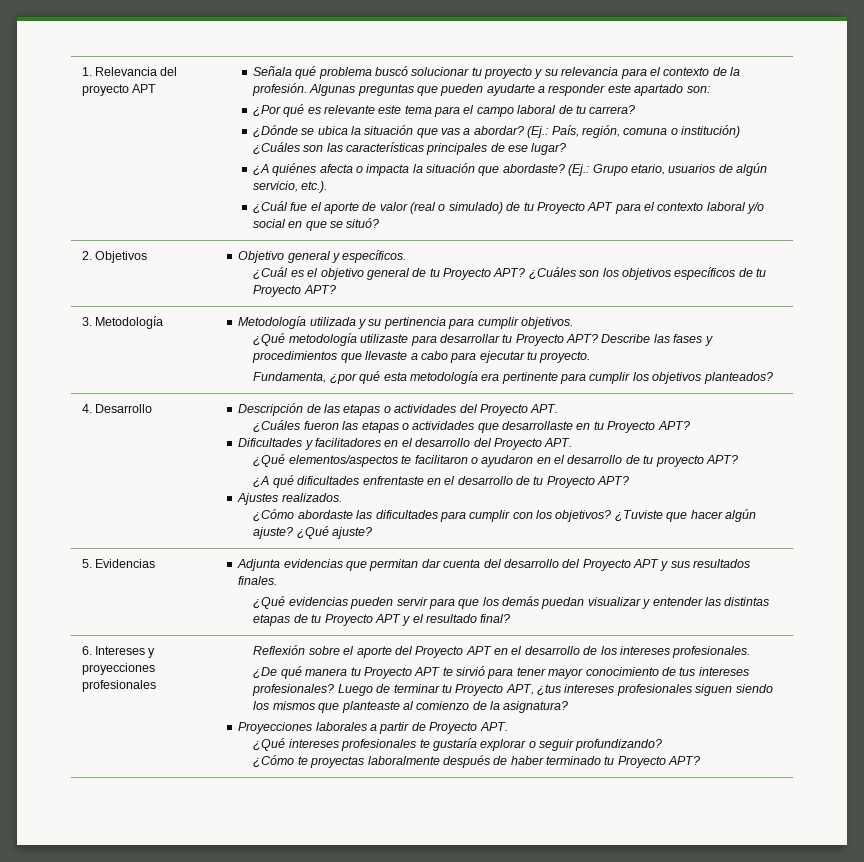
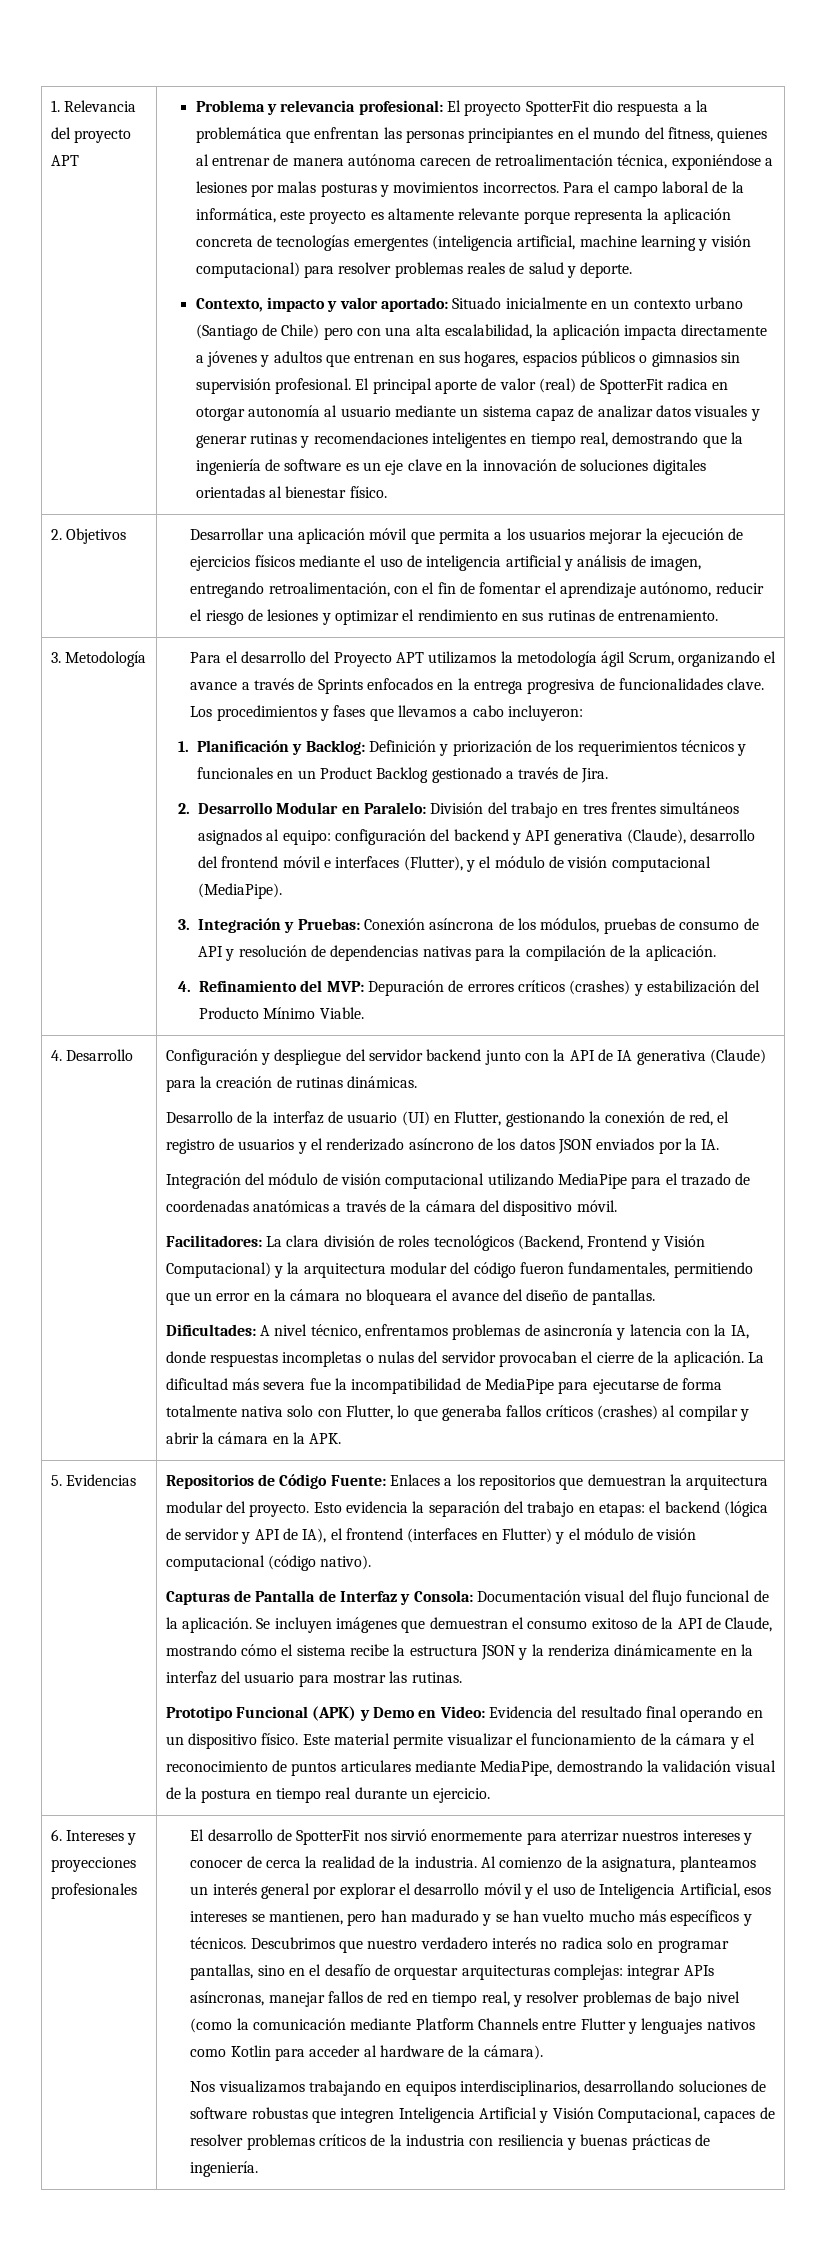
[252,66,741,79] [251,83,710,96] [252,104,636,117] [252,125,741,138] [252,142,567,155] [252,163,768,176] [252,181,328,193] [252,201,765,214] [252,218,380,231] [81,251,147,263] [238,250,407,263] [253,267,767,280] [253,285,336,297] [81,316,163,329] [238,316,573,329] [253,333,713,346] [252,351,591,363] [253,371,773,384] [81,404,152,413] [238,403,559,416] [253,420,690,433] [238,438,573,450] [253,454,738,467] [253,475,630,488] [237,493,342,505] [253,509,756,522] [253,526,373,539] [81,559,155,568] [237,559,751,571] [238,576,278,585] [253,596,770,609] [253,614,511,626] Señala qué problema buscó solucionar tu proyecto y su relevancia para el contexto de la profesión. Algunas preguntas que pueden ayudarte a responder este apartado son: // ¿Por qué es relevante este tema para el campo laboral de tu carrera? // ¿Dónde se ubica la situación que vas a abordar? (Ej.: País, región, comuna o institución) ¿Cuáles son las características principales de ese lugar? // ¿A quiénes afecta o impacta la situación que abordaste? (Ej.: Grupo etario, usuarios de algún servicio, etc.). // ¿Cuál fue el aporte de valor (real o simulado) de tu Proyecto APT para el contexto laboral y/o social en que se situó? // 2. Objetivos | Objetivo general y específicos. // ¿Cuál es el objetivo general de tu Proyecto APT? ¿Cuáles son los objetivos específicos de tu Proyecto APT? // 3. Metodología | Metodología utilizada y su pertinencia para cumplir objetivos. // ¿Qué metodología utilizaste para desarrollar tu Proyecto APT? Describe las fases y procedimientos que llevaste a cabo para ejecutar tu proyecto. // Fundamenta, ¿por qué esta metodología era pertinente para cumplir los objetivos planteados? // 4. Desarrollo | Descripción de las etapas o actividades del Proyecto APT. // ¿Cuáles fueron las etapas o actividades que desarrollaste en tu Proyecto APT? // Dificultades y facilitadores en el desarrollo del Proyecto APT. // ¿Qué elementos/aspectos te facilitaron o ayudaron en el desarrollo de tu proyecto APT? // ¿A qué dificultades enfrentaste en el desarrollo de tu Proyecto APT? // Ajustes realizados. // ¿Cómo abordaste las dificultades para cumplir con los objetivos? ¿Tuviste que hacer algún ajuste? ¿Qué ajuste? // 5. Evidencias | Adjunta evidencias que permitan dar cuenta del desarrollo del Proyecto APT y sus resultados finales. // ¿Qué evidencias pueden servir para que los demás puedan visualizar y entender las distintas etapas de tu Proyecto APT y el resultado final? -> [195,100,708,116] [195,127,768,143] [195,154,773,170] [195,181,744,197] [195,208,731,224] [195,235,751,251] [195,262,633,278] [195,297,743,312] [195,324,768,340] [195,351,740,367] [195,378,729,394] [195,405,760,421] [195,432,743,448] [195,459,706,475] [195,486,387,498] [50,528,127,544] [190,528,744,544] [190,555,701,571] [190,582,764,598] [190,609,719,625] [50,651,147,667] [190,651,777,667] [190,678,765,694] [190,705,584,721] [178,740,747,756] [197,767,608,783] [178,802,740,818] [198,829,756,845] [198,856,711,872] [198,883,283,899] [178,918,759,934] [198,945,716,961] [178,980,761,996] [199,1007,364,1019] [50,1049,134,1061] [165,1049,766,1065] [165,1076,418,1092] [165,1111,730,1127] [165,1138,720,1154] [165,1173,751,1189] [165,1200,617,1216] [165,1235,705,1251] [165,1262,753,1278] [165,1289,655,1305] [165,1324,749,1340] [165,1351,764,1367] [165,1378,723,1394] [165,1405,749,1421] [165,1432,342,1444] [50,1474,137,1486] [165,1474,769,1490] [165,1501,768,1517] [165,1528,697,1544] [165,1555,372,1571] [165,1590,769,1606] [165,1617,773,1633] [165,1644,753,1660] [165,1671,462,1687] [165,1706,763,1722] [165,1733,755,1749] [165,1760,776,1776] [165,1787,491,1803] Problema y relevancia profesional: El proyecto SpotterFit dio respuesta a la problemática que enfrentan las personas principiantes en el mundo del fitness, quienes al entrenar de manera autónoma carecen de retroalimentación técnica, exponiéndose a lesiones por malas posturas y movimientos incorrectos. Para el campo laboral de la informática, este proyecto es altamente relevante porque representa la aplicación concreta de tecnologías emergentes (inteligencia artificial, machine learning y visión computacional) para resolver problemas reales de salud y deporte. // Contexto, impacto y valor aportado: Situado inicialmente en un contexto urbano (Santiago de Chile) pero con una alta escalabilidad, la aplicación impacta directamente a jóvenes y adultos que entrenan en sus hogares, espacios públicos o gimnasios sin supervisión profesional. El principal aporte de valor (real) de SpotterFit radica en otorgar autonomía al usuario mediante un sistema capaz de analizar datos visuales y generar rutinas y recomendaciones inteligentes en tiempo real, demostrando que la ingeniería de software es un eje clave en la innovación de soluciones digitales orientadas al bienestar físico. // 2. Objetivos | Desarrollar una aplicación móvil que permita a los usuarios mejorar la ejecución de ejercicios físicos mediante el uso de inteligencia artificial y análisis de imagen, entregando retroalimentación, con el fin de fomentar el aprendizaje autónomo, reducir el riesgo de lesiones y optimizar el rendimiento en sus rutinas de entrenamiento. // 3. Metodología | Para el desarrollo del Proyecto APT utilizamos la metodología ágil Scrum, organizando el avance a través de Sprints enfocados en la entrega progresiva de funcionalidades clave. Los procedimientos y fases que llevamos a cabo incluyeron: // 1. Planificación y Backlog: Definición y priorización de los requerimientos técnicos y funcionales en un Product Backlog gestionado a través de Jira. // 2. Desarrollo Modular en Paralelo: División del trabajo en tres frentes simultáneos asignados al equipo: configuración del backend y API generativa (Claude), desarrollo del frontend móvil e interfaces (Flutter), y el módulo de visión computacional (MediaPipe). // 3. Integración y Pruebas: Conexión asíncrona de los módulos, pruebas de consumo de API y resolución de dependencias nativas para la compilación de la aplicación. // 4. Refinamiento del MVP: Depuración de errores críticos (crashes) y estabilización del Producto Mínimo Viable. // 4. Desarrollo | Configuración y despliegue del servidor backend junto con la API de IA generativa (Claude) para la creación de rutinas dinámicas. // Desarrollo de la interfaz de usuario (UI) en Flutter, gestionando la conexión de red, el registro de usuarios y el renderizado asíncrono de los datos JSON enviados por la IA. // Integración del módulo de visión computacional utilizando MediaPipe para el trazado de coordenadas anatómicas a través de la cámara del dispositivo móvil. // Facilitadores: La clara división de roles tecnológicos (Backend, Frontend y Visión Computacional) y la arquitectura modular del código fueron fundamentales, permitiendo que un error en la cámara no bloqueara el avance del diseño de pantallas. // Dificultades: A nivel técnico, enfrentamos problemas de asincronía y latencia con la IA, donde respuestas incompletas o nulas del servidor provocaban el cierre de la aplicación. La dificultad más severa fue la incompatibilidad de MediaPipe para ejecutarse de forma totalmente nativa solo con Flutter, lo que generaba fallos críticos (crashes) al compilar y abrir la cámara en la APK. // 5. Evidencias | Repositorios de Código Fuente: Enlaces a los repositorios que demuestran la arquitectura modular del proyecto. Esto evidencia la separación del trabajo en etapas: el backend (lógica de servidor y API de IA), el frontend (interfaces en Flutter) y el módulo de visión computacional (código nativo). // Capturas de Pantalla de Interfaz y Consola: Documentación visual del flujo funcional de la aplicación. Se incluyen imágenes que demuestran el consumo exitoso de la API de Claude, mostrando cómo el sistema recibe la estructura JSON y la renderiza dinámicamente en la interfaz del usuario para mostrar las rutinas. // Prototipo Funcional (APK) y Demo en Video: Evidencia del resultado final operando en un dispositivo físico. Este material permite visualizar el funcionamiento de la cámara y el reconocimiento de puntos articulares mediante MediaPipe, demostrando la validación visual de la postura en tiempo real durante un ejercicio.
[253,645,751,658] [253,666,749,679] [252,684,773,696] [253,701,569,713] [238,722,508,734] [253,738,663,751] [253,755,701,768] Reflexión sobre el aporte del Proyecto APT en el desarrollo de los intereses profesionales. // ¿De qué manera tu Proyecto APT te sirvió para tener mayor conocimiento de tus intereses profesionales? Luego de terminar tu Proyecto APT, ¿tus intereses profesionales siguen siendo los mismos que planteaste al comienzo de la asignatura? // Proyecciones laborales a partir de Proyecto APT. // ¿Qué intereses profesionales te gustaría explorar o seguir profundizando? // ¿Cómo te proyectas laboralmente después de haber terminado tu Proyecto APT? -> [190,1829,752,1845] [190,1856,756,1872] [190,1883,771,1899] [190,1910,752,1926] [190,1937,729,1953] [190,1964,714,1980] [190,1991,740,2007] [190,2018,755,2034] [190,2045,544,2061] [190,2080,767,2096] [190,2107,775,2123] [190,2134,710,2150] [190,2161,259,2177] El desarrollo de SpotterFit nos sirvió enormemente para aterrizar nuestros intereses y conocer de cerca la realidad de la industria. Al comienzo de la asignatura, planteamos un interés general por explorar el desarrollo móvil y el uso de Inteligencia Artificial, esos intereses se mantienen, pero han madurado y se han vuelto mucho más específicos y técnicos. Descubrimos que nuestro verdadero interés no radica solo en programar pantallas, sino en el desafío de orquestar arquitecturas complejas: integrar APIs asíncronas, manejar fallos de red en tiempo real, y resolver problemas de bajo nivel (como la comunicación mediante Platform Channels entre Flutter y lenguajes nativos como Kotlin para acceder al hardware de la cámara). // Nos visualizamos trabajando en equipos interdisciplinarios, desarrollando soluciones de software robustas que integren Inteligencia Artificial y Visión Computacional, capaces de resolver problemas críticos de la industria con resiliencia y buenas prácticas de ingeniería.

